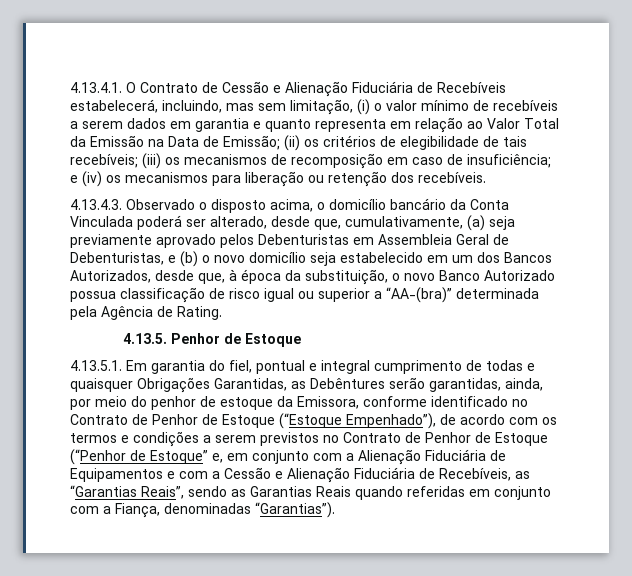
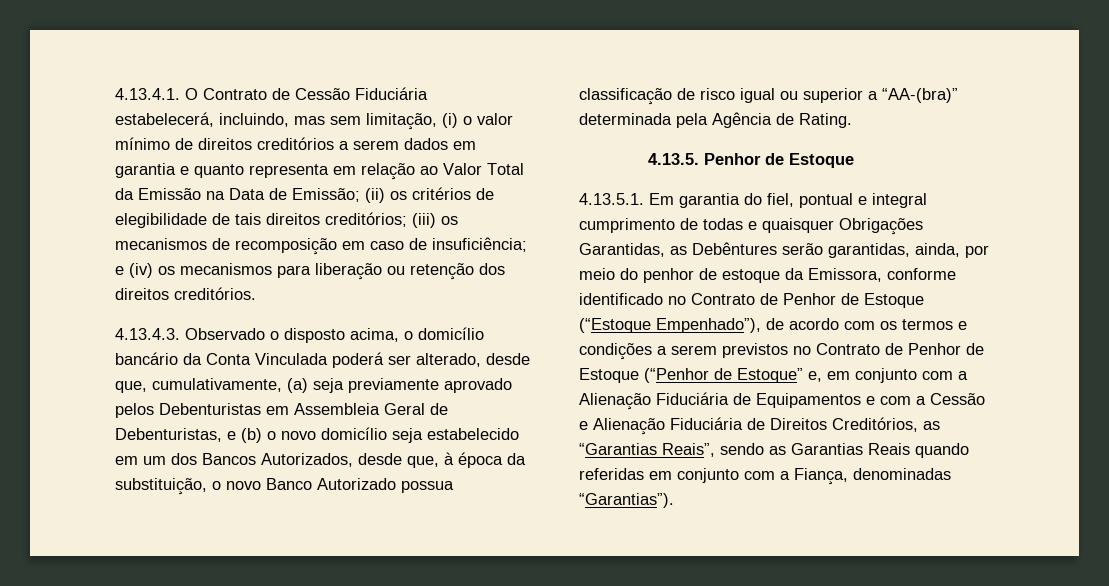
[273,81,506,97] e Alienação Fiduciária de Recebíveis -> [355,87,428,100] Fiduciária
[493,100,558,111] recebíveis -> [198,137,334,150] direitos creditórios
[70,154,138,168] recebíveis; -> [266,212,407,227] direitos creditórios;
[418,172,486,183] recebíveis. -> [115,287,256,300] direitos creditórios.
[439,468,511,481] Recebíveis, -> [770,417,918,432] Direitos Creditórios,

